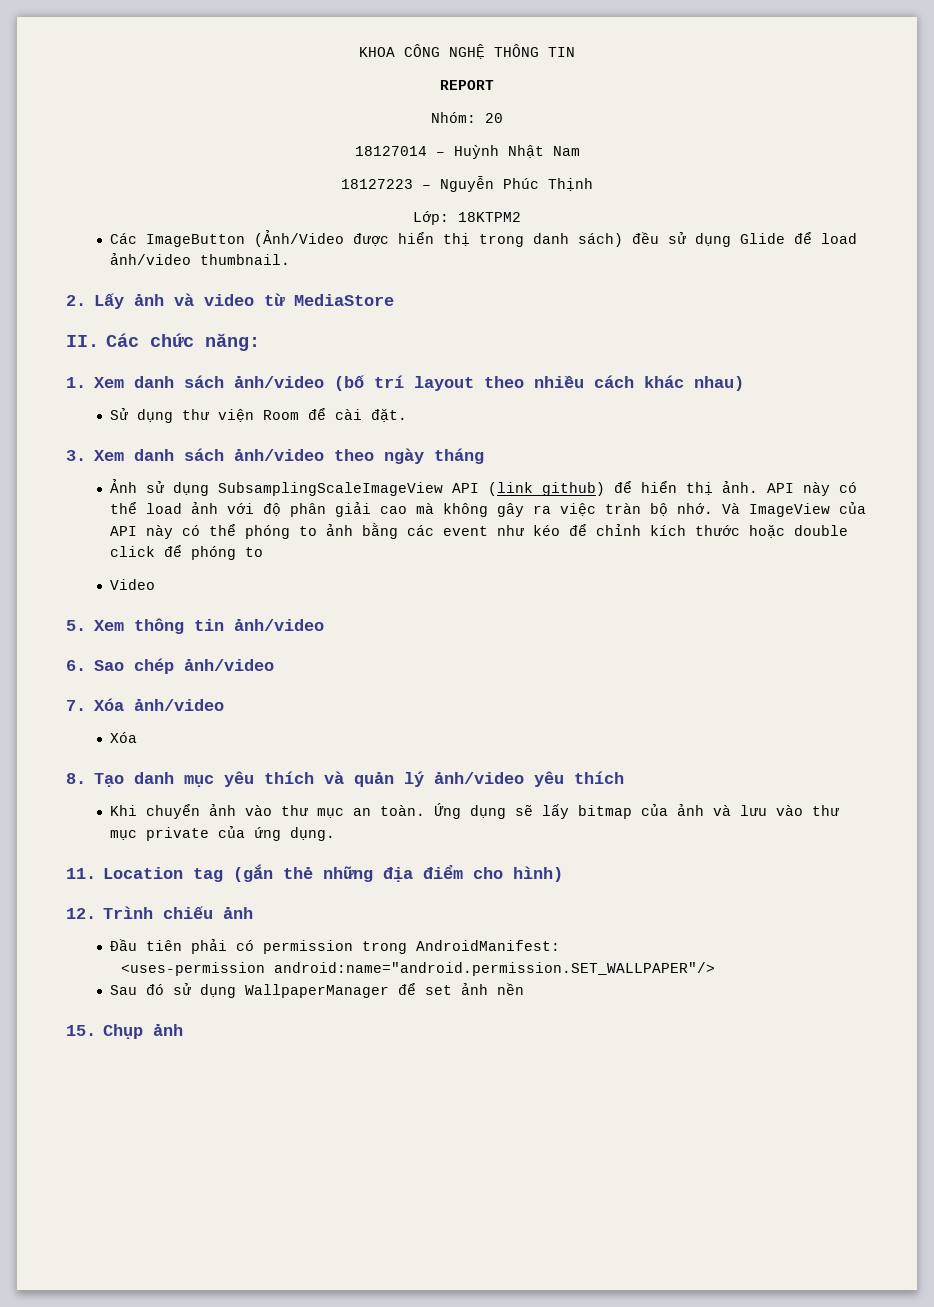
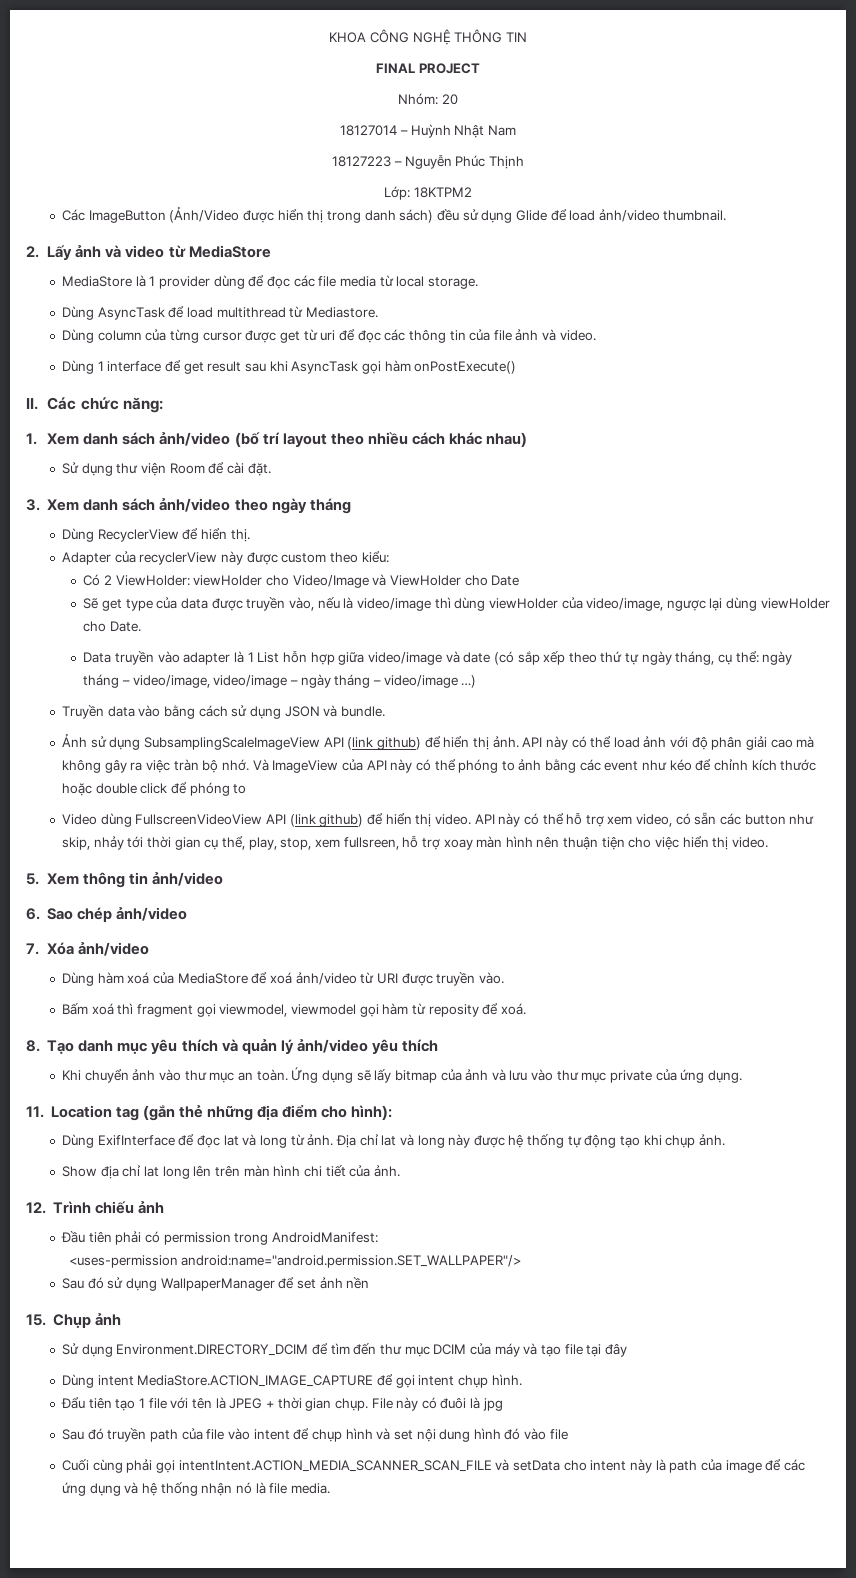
[440,80,494,90] REPORT -> [376,63,480,74] FINAL PROJECT
(394, 300) none -> [62,274,478,289] [62,305,379,320] [62,328,596,343] [62,359,517,374] // MediaStore là 1 provider dùng để đọc các file media từ local storage. // Dùng AsyncTask để load multithread từ Mediastore. // Dùng column của từng cursor được get từ uri để đọc các thông tin của file ảnh và video. // Dùng 1 interface để get result sau khi AsyncTask gọi hàm onPostExecute()
(484, 456) none -> [62,527,250,542] [62,550,389,565] [83,574,520,588] [83,597,830,611] [83,621,142,632] [83,650,793,665] [83,674,477,688] [62,705,385,719] // Dùng RecyclerView để hiển thị. // Adapter của recyclerView này được custom theo kiểu: // Có 2 ViewHolder: viewHolder cho Video/Image và ViewHolder cho Date // Sẽ get type của data được truyền vào, nếu là video/image thì dùng viewHolder của video/image, ngược lại dùng viewHolder cho Date. // Data truyền vào adapter là 1 List hỗn hợp giữa video/image và date (có sắp xếp theo thứ tự ngày tháng, cụ thể: ngày tháng – video/image, video/image – ngày tháng – video/image …) // Truyền data vào bằng cách sử dụng JSON và bundle.
(155, 584) none -> [100,812,815,827] [62,835,768,850] dùng FullscreenVideoView API (link github) để hiển thị video. API này có thể hỗ trợ xem video, có sẵn các button như skip, nhảy tới thời gian cụ thể, play, stop, xem fullsreen, hỗ trợ xoay màn hình nên thuận tiện cho việc hiển thị video.
[109,732,137,743] Xóa -> [62,971,504,986] [62,1002,526,1017] Dùng hàm xoá của MediaStore để xoá ảnh/video từ URI được truyền vào. // Bấm xoá thì fragment gọi viewmodel, viewmodel gọi hàm từ reposity để xoá.
[513,866,564,882] hình) -> [351,1105,393,1120] [62,1133,725,1148] [62,1165,400,1179] hình): // Dùng ExifInterface để đọc lat và long từ ảnh. Địa chỉ lat và long này được hệ thống tự động tạo khi chụp ảnh. // Show địa chỉ lat long lên trên màn hình chi tiết của ảnh.
(184, 1030) none -> [62,1342,627,1357] [62,1373,522,1388] [61,1396,503,1411] [62,1427,568,1442] [62,1458,805,1473] [62,1482,330,1496] // Sử dụng Environment.DIRECTORY_DCIM để tìm đến thư mục DCIM của máy và tạo file tại đây // Dùng intent MediaStore.ACTION_IMAGE_CAPTURE để gọi intent chụp hình. // Đẩu tiên tạo 1 file với tên là JPEG + thời gian chụp. File này có đuôi là jpg // Sau đó truyền path của file vào intent để chụp hình và set nội dung hình đó vào file // Cuối cùng phải gọi intentIntent.ACTION_MEDIA_SCANNER_SCAN_FILE và setData cho intent này là path của image để các ứng dụng và hệ thống nhận nó là file media.

